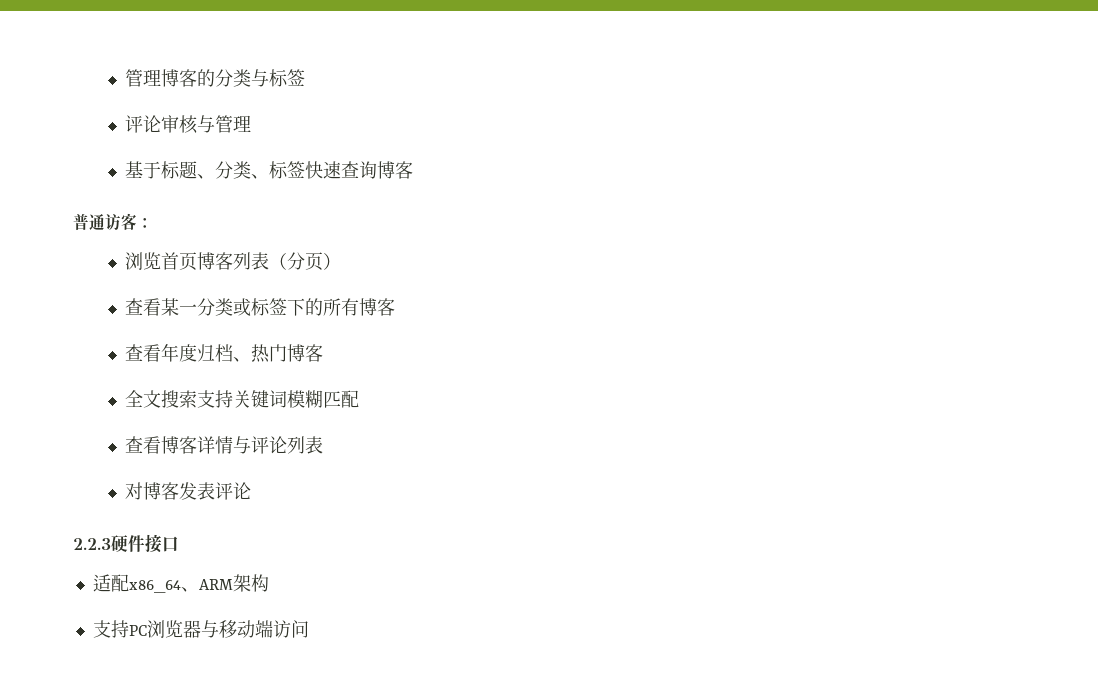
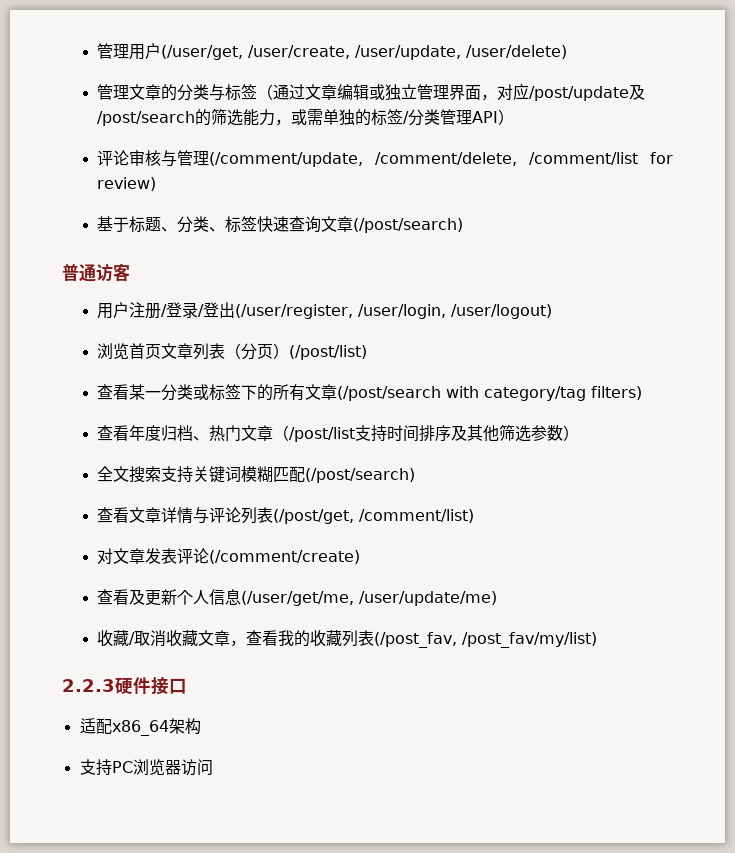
[124,69,305,87] 管理博客的分类与标签 -> [97,43,568,60] [97,83,646,101] [97,108,515,126] 管理用户(/user/get, /user/create, /user/update, /user/delete) // 管理文章的分类与标签（通过文章编辑或独立管理界面，对应/post/update及/post/search的筛选能力，或需单独的标签/分类管理API）
(251, 123) none -> [209,152,673,167] [97,177,157,191] (/comment/update, /comment/delete, /comment/list for review)
[376,161,413,179] 博客 -> [321,216,464,233] 文章(/post/search)
[137,218,153,228] ： -> [97,302,553,319] // 用户注册/登录/登出(/user/register, /user/login, /user/logout)
[196,252,233,270] 博客 -> [161,343,194,359] 文章
(341, 261) none -> [289,345,368,360] (/post/list)
[358,298,395,316] 博客 -> [305,384,643,401] 文章(/post/search with category/tag filters)
[286,344,323,362] 博客 -> [241,424,580,442] 文章（/post/list支持时间排序及其他筛选参数）
[124,436,197,454] // 查看博客 -> [305,468,416,483] [97,507,162,523] (/post/search) // 查看文章
[124,482,179,500] // 对博客 -> [273,509,475,524] [97,548,146,564] (/post/get, /comment/list) // 对文章
(251, 491) none -> [209,550,361,564] [97,589,498,606] [97,630,598,648] (/comment/create) // 查看及更新个人信息(/user/get/me, /user/update/me) // 收藏/取消收藏文章，查看我的收藏列表(/post_fav, /post_fav/my/list)
[180,579,233,592] 、ARM -> (169, 728) none
[200,620,273,638] 与移动端 -> (181, 767) none

